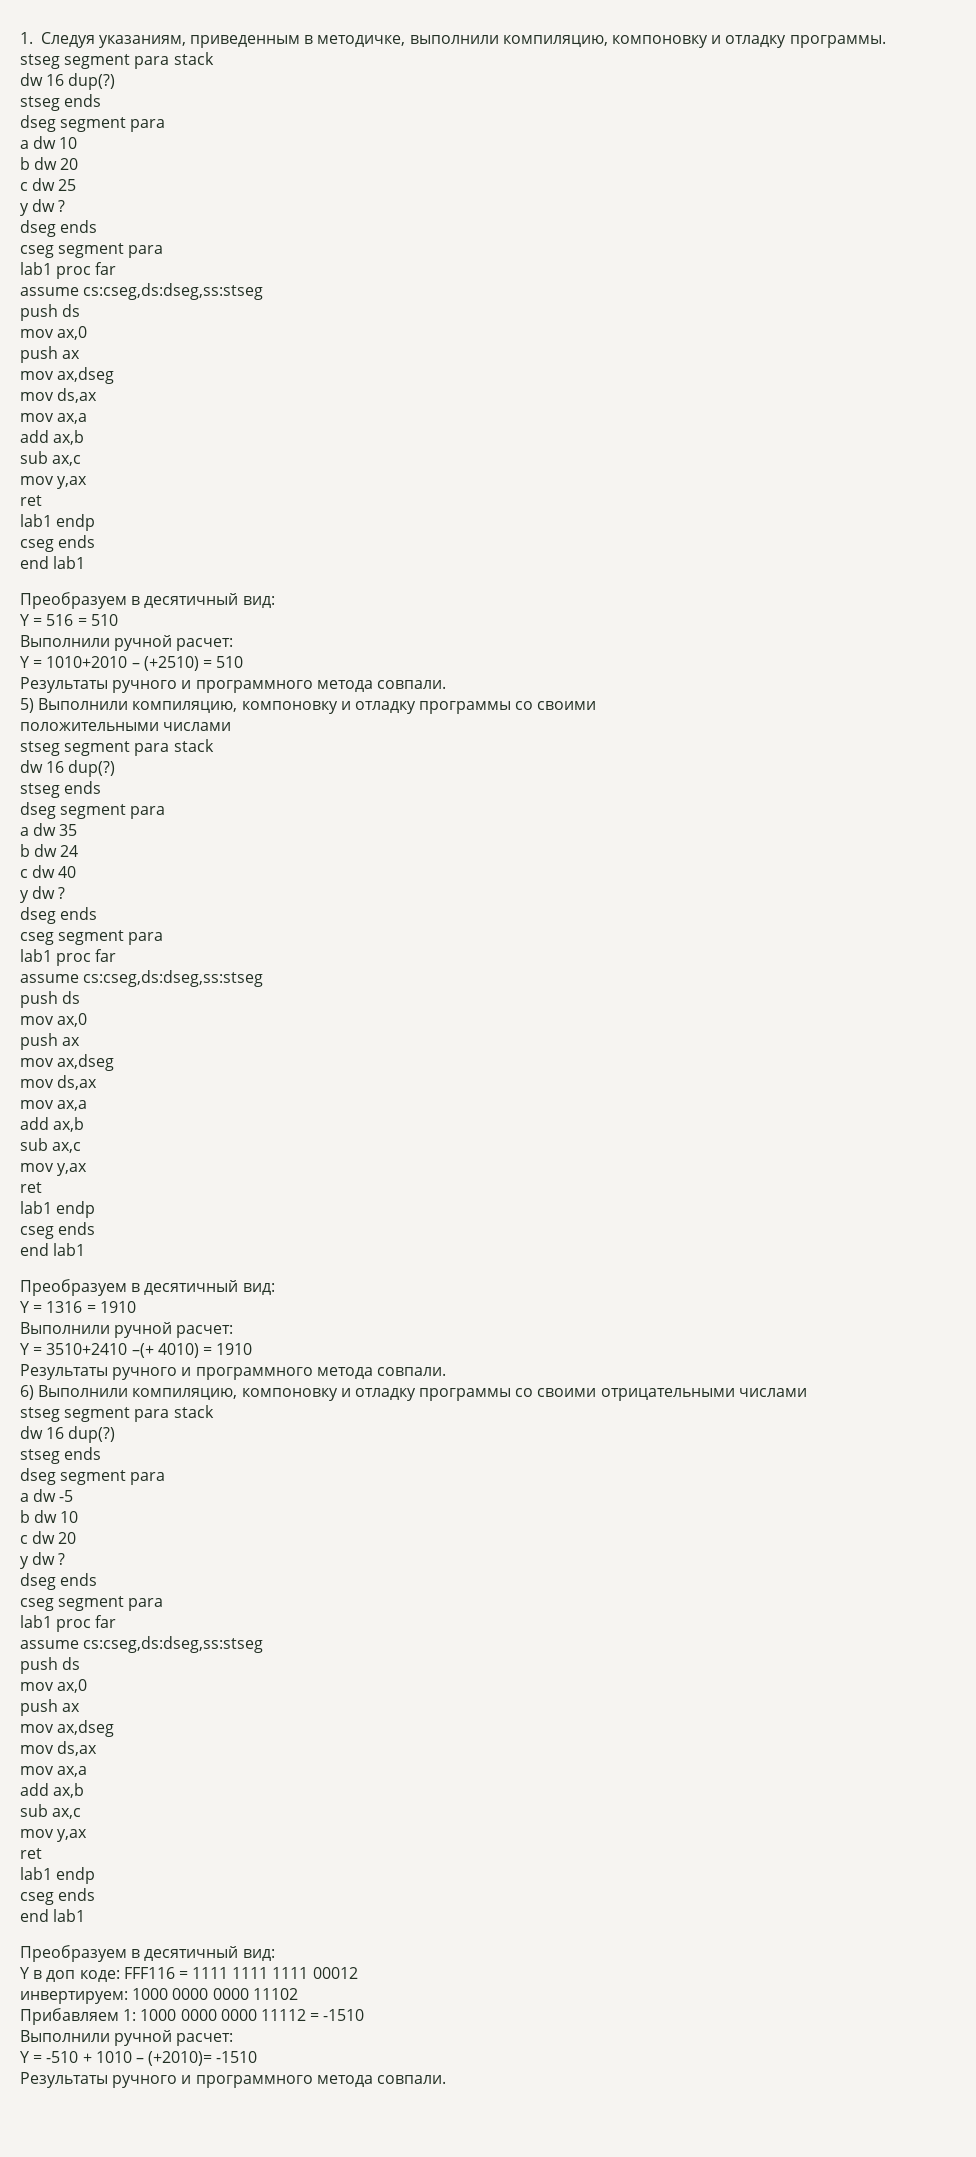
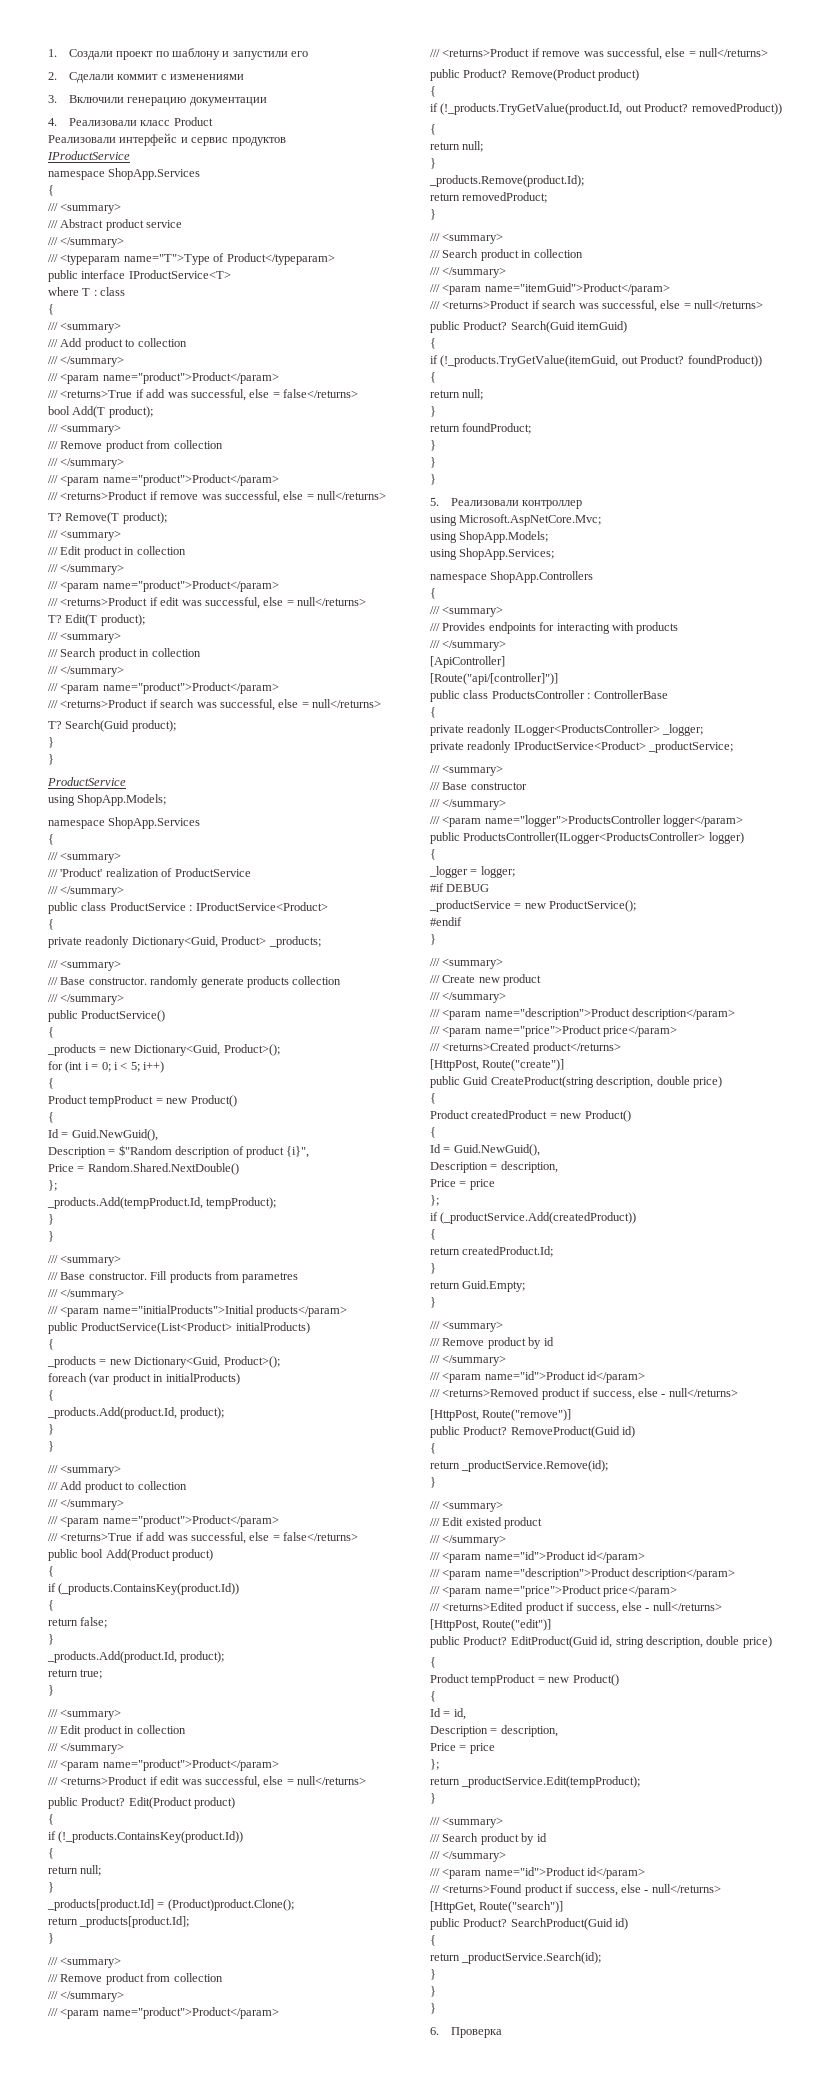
[40,32,886,48] [20,52,214,69] [20,73,116,90] [20,94,102,111] [20,115,166,132] [20,136,78,149] [20,157,79,170] [20,178,77,191] [20,199,66,216] [20,220,98,237] [20,243,164,258] [20,262,117,279] [20,283,264,300] [20,304,81,321] [20,326,88,340] [20,346,81,363] [20,367,115,384] [20,388,98,403] [20,413,88,424] [20,430,85,445] [20,451,82,466] [20,476,88,489] [20,495,42,506] [20,514,96,531] [20,535,96,552] [20,556,86,569] [20,592,275,609] [20,614,118,626] [20,635,234,651] [20,656,244,671] [20,677,446,693] [20,698,597,714] [20,722,232,731] [20,739,214,756] [20,760,116,777] [20,781,102,798] [20,802,166,819] [20,823,78,836] [20,844,79,857] [20,865,77,878] [20,886,66,903] [20,907,98,924] [20,930,164,945] [20,949,117,966] [20,970,264,987] [20,991,81,1008] [20,1013,88,1027] [20,1033,81,1050] [20,1054,115,1071] [20,1075,98,1090] [20,1100,88,1111] [20,1117,85,1132] [20,1138,82,1153] [20,1163,88,1176] [20,1182,42,1193] [20,1201,96,1218] [20,1222,96,1239] [20,1243,86,1256] [20,1279,275,1296] [20,1301,136,1313] [20,1322,234,1338] [20,1343,253,1358] [20,1364,446,1380] [20,1385,807,1401] [20,1405,214,1422] [20,1426,116,1443] [20,1447,102,1464] [20,1468,166,1485] [20,1489,74,1502] [20,1510,79,1523] [20,1531,77,1544] [20,1552,66,1569] [20,1573,98,1590] [20,1596,164,1611] [20,1615,117,1632] [20,1636,264,1653] [20,1657,81,1674] [20,1679,88,1693] [20,1699,81,1716] [20,1720,115,1737] [20,1741,98,1756] [20,1766,88,1777] [20,1783,85,1798] [20,1804,82,1819] [20,1829,88,1842] [20,1848,42,1859] [20,1867,96,1884] [20,1888,96,1905] [20,1909,86,1922] [20,1945,275,1962] [20,1967,358,1982] [20,1988,298,2004] [20,2008,365,2025] [20,2030,234,2046] [20,2051,258,2066] [20,2072,446,2088] Следуя указаниям, приведенным в методичке, выполнили компиляцию, компоновку и отладку программы. // stseg segment para stack // dw 16 dup(?) // stseg ends // dseg segment para // a dw 10 // b dw 20 // c dw 25 // y dw ? // dseg ends // cseg segment para // lab1 proc far // assume cs:cseg,ds:dseg,ss:stseg // push ds // mov ax,0 // push ax // mov ax,dseg // mov ds,ax // mov ax,a // add ax,b // sub ax,c // mov y,ax // ret // lab1 endp // cseg ends // end lab1 // Преобразуем в десятичный вид: // Y = 516 = 510 // Выполнили ручной расчет: // Y = 1010+2010 – (+2510) = 510 // Результаты ручного и программного метода совпали. // 5) Выполнили компиляцию, компоновку и отладку программы со своими // положительными числами // stseg segment para stack // dw 16 dup(?) // stseg ends // dseg segment para // a dw 35 // b dw 24 // c dw 40 // y dw ? // dseg ends // cseg segment para // lab1 proc far // assume cs:cseg,ds:dseg,ss:stseg // push ds // mov ax,0 // push ax // mov ax,dseg // mov ds,ax // mov ax,a // add ax,b // sub ax,c // mov y,ax // ret // lab1 endp // cseg ends // end lab1 // Преобразуем в десятичный вид: // Y = 1316 = 1910 // Выполнили ручной расчет: // Y = 3510+2410 –(+ 4010) = 1910 // Результаты ручного и программного метода совпали. // 6) Выполнили компиляцию, компоновку и отладку программы со своими отрицательными числами // stseg segment para stack // dw 16 dup(?) // stseg ends // dseg segment para // a dw -5 // b dw 10 // c dw 20 // y dw ? // dseg ends // cseg segment para // lab1 proc far // assume cs:cseg,ds:dseg,ss:stseg // push ds // mov ax,0 // push ax // mov ax,dseg // mov ds,ax // mov ax,a // add ax,b // sub ax,c // mov y,ax // ret // lab1 endp // cseg ends // end lab1 // Преобразуем в десятичный вид: // Y в доп коде: FFF116 = 1111 1111 1111 00012 // инвертируем: 1000 0000 0000 11102 // Прибавляем 1: 1000 0000 0000 11112 = -1510 // Выполнили ручной расчет: // Y = -510 + 1010 – (+2010)= -1510 // Результаты ручного и программного метода совпали. -> [68,48,309,60] [48,72,245,83] [48,95,267,106] [48,117,213,126] [48,133,286,146] [47,151,130,160] [48,168,201,180] [48,185,54,196] [48,203,122,214] [48,219,183,231] [48,237,125,248] [48,253,335,265] [48,270,231,282] [48,287,126,296] [48,304,54,315] [48,322,122,333] [48,338,187,350] [48,356,125,367] [48,372,279,384] [48,389,358,401] [48,406,153,418] [48,424,122,435] [48,440,223,452] [48,458,125,469] [48,474,279,486] [48,491,386,503] [48,512,167,524] [48,530,122,541] [48,546,186,558] [48,564,125,575] [48,580,279,592] [48,597,366,609] [48,614,145,626] [48,632,122,643] [48,648,201,660] [48,666,125,677] [48,682,279,694] [48,699,381,711] [48,720,176,732] [48,737,54,748] [48,754,54,765] [47,777,126,786] [48,794,167,806] [48,817,201,829] [48,834,54,845] [48,852,122,863] [48,868,251,877] [48,886,125,897] [48,902,328,914] [48,919,54,930] [48,936,321,948] [48,960,122,971] [48,976,342,988] [48,994,125,1005] [48,1010,166,1022] [48,1027,54,1038] [47,1044,280,1056] [48,1061,164,1073] [48,1078,54,1089] [48,1095,237,1107] [48,1112,54,1123] [48,1129,158,1141] [48,1145,310,1158] [48,1163,239,1175] [48,1180,57,1191] [47,1197,277,1209] [48,1214,54,1225] [48,1231,54,1242] [48,1255,122,1266] [48,1271,299,1283] [48,1289,125,1300] [48,1305,348,1317] [48,1322,310,1334] [48,1339,54,1350] [47,1356,280,1368] [48,1373,240,1385] [48,1390,54,1401] [47,1407,225,1419] [48,1424,54,1435] [48,1441,54,1452] [48,1465,122,1476] [48,1481,187,1493] [48,1499,125,1510] [48,1515,279,1527] [48,1532,358,1544] [48,1549,214,1561] [48,1566,54,1577] [48,1583,240,1595] [48,1600,54,1611] [48,1617,108,1628] [48,1634,54,1645] [47,1651,225,1663] [48,1669,103,1679] [48,1685,54,1696] [48,1709,122,1720] [48,1725,186,1737] [48,1743,125,1754] [48,1759,279,1771] [48,1776,366,1788] [48,1797,236,1809] [48,1814,54,1825] [48,1831,244,1843] [48,1848,54,1859] [48,1865,102,1876] [48,1882,54,1893] [47,1899,294,1911] [48,1916,190,1928] [48,1933,54,1944] [48,1957,122,1968] [48,1973,223,1985] [48,1991,125,2002] [48,2007,279,2019] [430,48,768,60] [430,69,640,81] [430,86,436,97] [430,103,782,115] [430,124,436,135] [430,141,484,152] [430,158,436,169] [429,175,584,187] [430,192,548,203] [430,209,436,220] [430,233,504,244] [430,249,583,261] [430,267,507,278] [430,283,670,295] [430,300,763,312] [430,321,628,333] [430,338,436,349] [430,355,762,367] [430,372,436,383] [430,389,484,400] [430,406,436,417] [430,423,532,434] [430,440,436,451] [430,457,436,468] [430,474,436,485] [430,498,583,509] [430,514,602,526] [430,531,549,543] [430,548,555,560] [430,571,594,583] [430,588,436,599] [430,606,504,617] [430,622,679,634] [430,640,507,651] [430,656,505,668] [430,673,558,685] [430,690,668,702] [430,707,436,718] [430,724,704,736] [430,741,734,753] [430,765,504,776] [430,782,527,790] [430,799,507,810] [430,815,744,827] [430,832,744,844] [430,849,436,860] [429,866,515,878] [430,883,490,892] [429,900,637,912] [430,917,462,926] [430,934,436,945] [430,958,504,969] [430,974,542,986] [430,992,507,1003] [430,1008,736,1020] [430,1025,678,1037] [430,1042,621,1054] [430,1059,565,1071] [430,1076,722,1088] [430,1093,436,1104] [430,1110,631,1122] [430,1127,436,1138] [430,1144,540,1156] [430,1161,558,1173] [430,1179,495,1190] [430,1195,439,1206] [430,1212,637,1224] [430,1229,436,1240] [430,1246,554,1257] [430,1263,436,1274] [430,1280,526,1292] [430,1297,436,1308] [430,1321,504,1332] [430,1337,554,1349] [430,1355,507,1366] [430,1371,646,1383] [430,1388,738,1400] [430,1409,572,1421] [430,1426,636,1438] [430,1443,436,1454] [430,1460,609,1472] [430,1477,436,1488] [430,1501,504,1512] [430,1517,543,1529] [430,1535,507,1546] [430,1551,646,1563] [430,1568,736,1580] [430,1585,678,1597] [430,1602,722,1614] [430,1619,552,1631] [430,1636,772,1648] [430,1657,436,1668] [430,1674,619,1686] [430,1691,436,1702] [430,1708,466,1720] [430,1725,558,1737] [430,1743,495,1754] [430,1759,439,1770] [430,1776,641,1788] [430,1793,436,1804] [430,1817,504,1828] [430,1833,547,1845] [430,1851,507,1862] [430,1867,646,1879] [430,1884,721,1896] [430,1901,564,1913] [430,1918,629,1930] [430,1935,436,1946] [430,1952,602,1964] [430,1969,436,1980] [430,1986,436,1997] [430,2003,436,2014] [430,2027,502,2038] Создали проект по шаблону и запустили его // 2. Сделали коммит с изменениями // 3. Включили генерацию документации // 4. Реализовали класс Product // Реализовали интерфейс и сервис продуктов // IProductService // namespace ShopApp.Services // { // /// <summary> // /// Abstract product service // /// </summary> // /// <typeparam name="T">Type of Product</typeparam> // public interface IProductService<T> // where T : class // { // /// <summary> // /// Add product to collection // /// </summary> // /// <param name="product">Product</param> // /// <returns>True if add was successful, else = false</returns> // bool Add(T product); // /// <summary> // /// Remove product from collection // /// </summary> // /// <param name="product">Product</param> // /// <returns>Product if remove was successful, else = null</returns> // T? Remove(T product); // /// <summary> // /// Edit product in collection // /// </summary> // /// <param name="product">Product</param> // /// <returns>Product if edit was successful, else = null</returns> // T? Edit(T product); // /// <summary> // /// Search product in collection // /// </summary> // /// <param name="product">Product</param> // /// <returns>Product if search was successful, else = null</returns> // T? Search(Guid product); // } // } // ProductService // using ShopApp.Models; // namespace ShopApp.Services // { // /// <summary> // /// 'Product' realization of ProductService // /// </summary> // public class ProductService : IProductService<Product> // { // private readonly Dictionary<Guid, Product> _products; // /// <summary> // /// Base constructor. randomly generate products collection // /// </summary> // public ProductService() // { // _products = new Dictionary<Guid, Product>(); // for (int i = 0; i < 5; i++) // { // Product tempProduct = new Product() // { // Id = Guid.NewGuid(), // Description = $"Random description of product {i}", // Price = Random.Shared.NextDouble() // }; // _products.Add(tempProduct.Id, tempProduct); // } // } // /// <summary> // /// Base constructor. Fill products from parametres // /// </summary> // /// <param name="initialProducts">Initial products</param> // public ProductService(List<Product> initialProducts) // { // _products = new Dictionary<Guid, Product>(); // foreach (var product in initialProducts) // { // _products.Add(product.Id, product); // } // } // /// <summary> // /// Add product to collection // /// </summary> // /// <param name="product">Product</param> // /// <returns>True if add was successful, else = false</returns> // public bool Add(Product product) // { // if (_products.ContainsKey(product.Id)) // { // return false; // } // _products.Add(product.Id, product); // return true; // } // /// <summary> // /// Edit product in collection // /// </summary> // /// <param name="product">Product</param> // /// <returns>Product if edit was successful, else = null</returns> // public Product? Edit(Product product) // { // if (!_products.ContainsKey(product.Id)) // { // return null; // } // _products[product.Id] = (Product)product.Clone(); // return _products[product.Id]; // } // /// <summary> // /// Remove product from collection // /// </summary> // /// <param name="product">Product</param> // /// <returns>Product if remove was successful, else = null</returns> // public Product? Remove(Product product) // { // if (!_products.TryGetValue(product.Id, out Product? removedProduct)) // { // return null; // } // _products.Remove(product.Id); // return removedProduct; // } // /// <summary> // /// Search product in collection // /// </summary> // /// <param name="itemGuid">Product</param> // /// <returns>Product if search was successful, else = null</returns> // public Product? Search(Guid itemGuid) // { // if (!_products.TryGetValue(itemGuid, out Product? foundProduct)) // { // return null; // } // return foundProduct; // } // } // } // 5. Реализовали контроллер // using Microsoft.AspNetCore.Mvc; // using ShopApp.Models; // using ShopApp.Services; // namespace ShopApp.Controllers // { // /// <summary> // /// Provides endpoints for interacting with products // /// </summary> // [ApiController] // [Route("api/[controller]")] // public class ProductsController : ControllerBase // { // private readonly ILogger<ProductsController> _logger; // private readonly IProductService<Product> _productService; // /// <summary> // /// Base constructor // /// </summary> // /// <param name="logger">ProductsController logger</param> // public ProductsController(ILogger<ProductsController> logger) // { // _logger = logger; // #if DEBUG // _productService = new ProductService(); // #endif // } // /// <summary> // /// Create new product // /// </summary> // /// <param name="description">Product description</param> // /// <param name="price">Product price</param> // /// <returns>Created product</returns> // [HttpPost, Route("create")] // public Guid CreateProduct(string description, double price) // { // Product createdProduct = new Product() // { // Id = Guid.NewGuid(), // Description = description, // Price = price // }; // if (_productService.Add(createdProduct)) // { // return createdProduct.Id; // } // return Guid.Empty; // } // /// <summary> // /// Remove product by id // /// </summary> // /// <param name="id">Product id</param> // /// <returns>Removed product if success, else - null</returns> // [HttpPost, Route("remove")] // public Product? RemoveProduct(Guid id) // { // return _productService.Remove(id); // } // /// <summary> // /// Edit existed product // /// </summary> // /// <param name="id">Product id</param> // /// <param name="description">Product description</param> // /// <param name="price">Product price</param> // /// <returns>Edited product if success, else - null</returns> // [HttpPost, Route("edit")] // public Product? EditProduct(Guid id, string description, double price) // { // Product tempProduct = new Product() // { // Id = id, // Description = description, // Price = price // }; // return _productService.Edit(tempProduct); // } // /// <summary> // /// Search product by id // /// </summary> // /// <param name="id">Product id</param> // /// <returns>Found product if success, else - null</returns> // [HttpGet, Route("search")] // public Product? SearchProduct(Guid id) // { // return _productService.Search(id); // } // } // } // 6. Проверка

